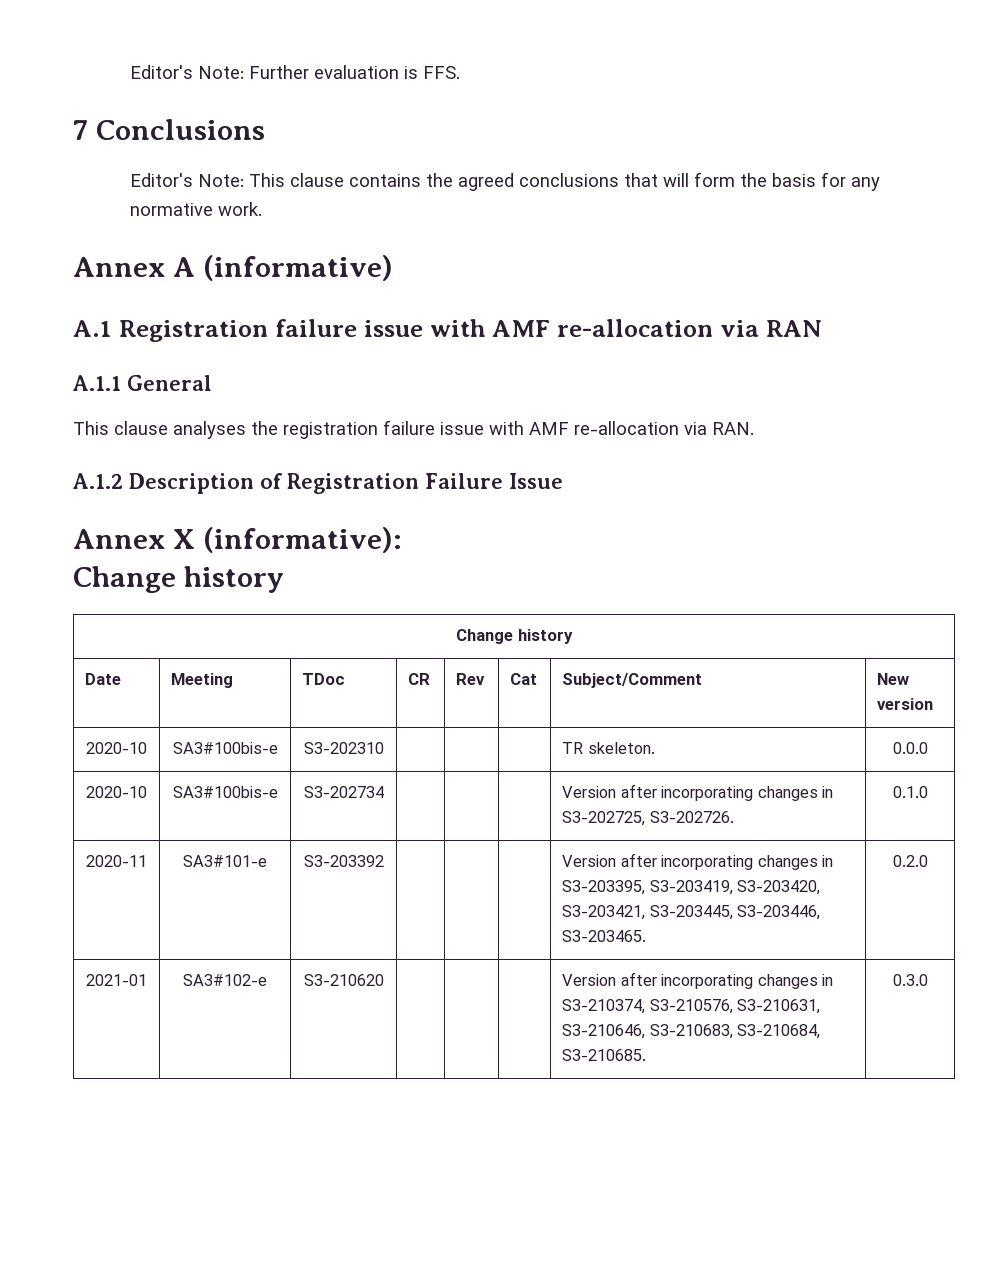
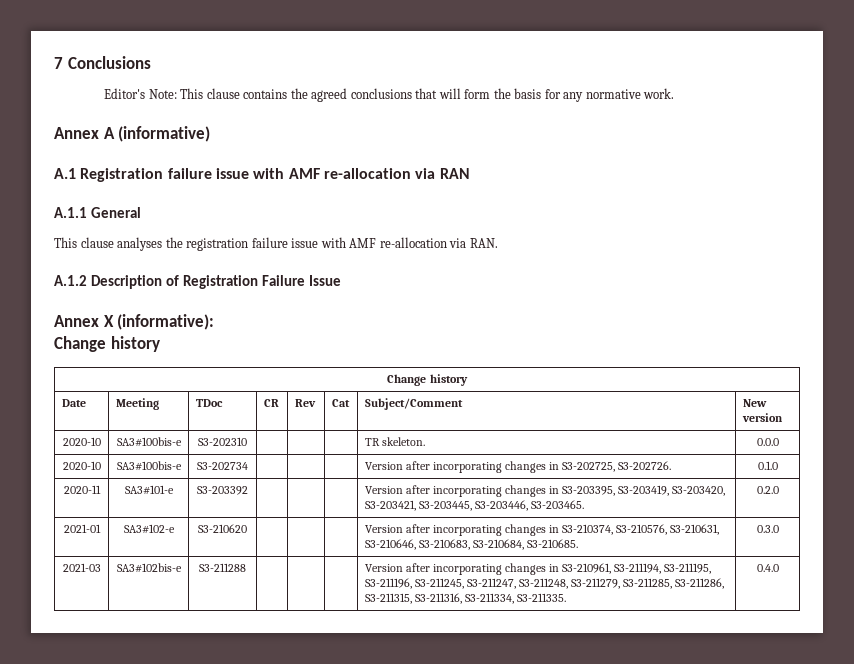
[130,65,461,79] Editor's Note: Further evaluation is FFS. // -> (54, 63) none
(928, 980) none -> [62,563,101,572] [116,563,182,573] [199,563,246,572] [364,563,712,575] [364,578,725,589] [364,593,567,604] [756,564,779,572] // 2021-03 | SA3#102bis-e | S3-211288 | | | | Version after incorporating changes in S3-210961, S3-211194, S3-211195, S3-211196, S3-211245, S3-211247, S3-211248, S3-211279, S3-211285, S3-211286, S3-211315, S3-211316, S3-211334, S3-211335. | 0.4.0

